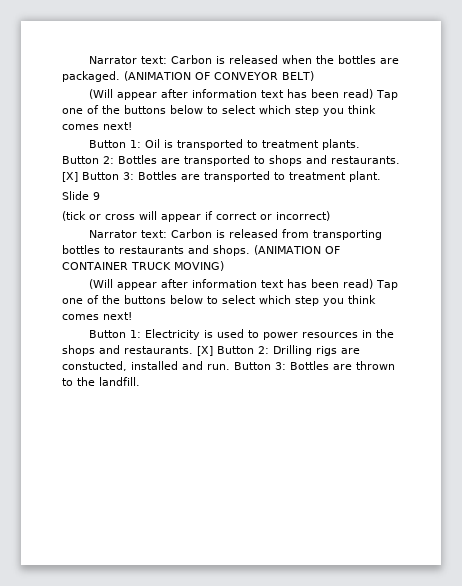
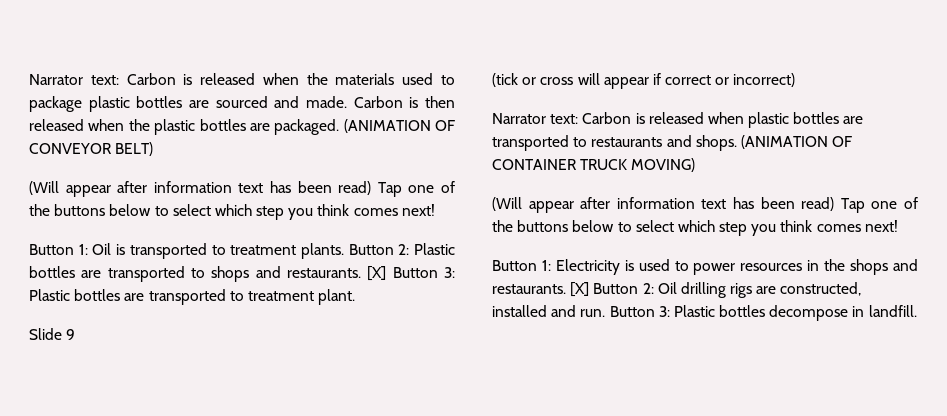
(335, 59) none -> [335,73,455,85] [29,96,455,112] [29,119,196,135] materials used to package plastic bottles are sourced and made. Carbon is then released when the plastic
[118,155,157,164] Bottles -> [413,243,455,255] [29,266,75,278] Plastic bottles
[138,171,177,180] Bottles -> [29,289,121,301] Plastic bottles
[282,229,383,240] [62,245,100,254] from transporting bottles -> [707,112,864,128] [492,135,569,151] when plastic bottles are transported
[273,345,312,356] Drilling -> [657,282,726,298] Oil drilling
[62,361,127,371] constucted, -> [780,282,862,296] constructed,
[290,361,395,370] [62,377,95,386] Bottles are thrown to the -> [673,305,865,321] Plastic bottles decompose in

